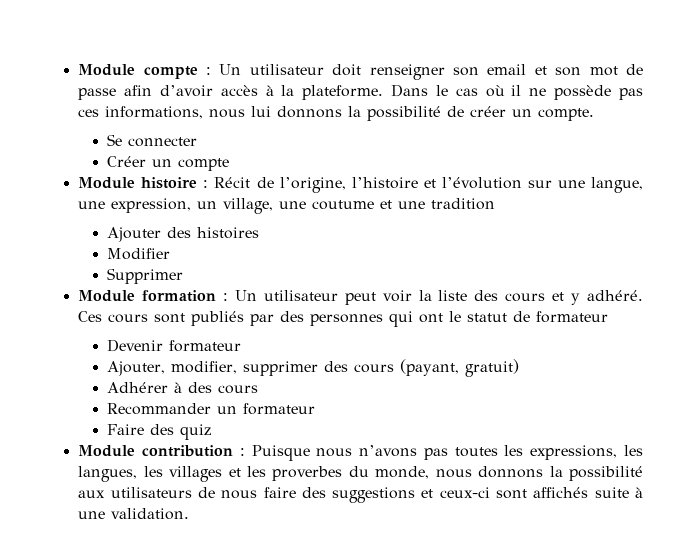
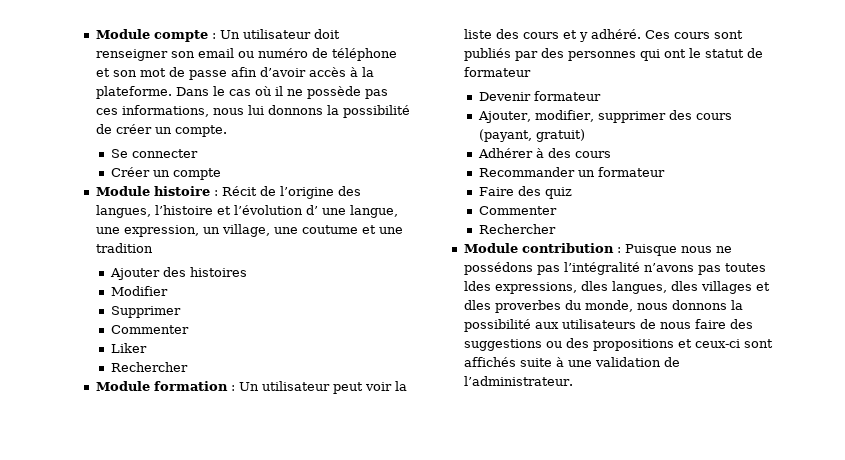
(527, 69) none -> [237,48,397,61] ou numéro de téléphone
[279,177,346,193] l’origine, -> [279,186,361,199] [95,205,151,218] l’origine des langues,
[527,180,552,188] sur -> [305,205,318,215] d’
(183, 276) none -> [110,325,189,334] [110,343,147,353] [110,362,188,372] // Commenter // Liker // Rechercher
(211, 432) none -> [478,206,557,215] [478,224,556,234] // Commenter // Rechercher
[359,445,643,460] [78,466,163,482] n’avons pas toutes les expressions, les langues, les -> [715,246,732,253] [463,262,766,275] [463,281,698,294] ne possédons pas l’intégralité n’avons pas toutes ldes expressions, dles langues, dles
[246,466,266,477] les -> [463,300,491,310] dles
(416, 495) none -> [545,338,674,351] ou des propositions
[111,508,190,520] validation. -> [594,357,680,367] [463,376,573,386] validation de l’administrateur.

